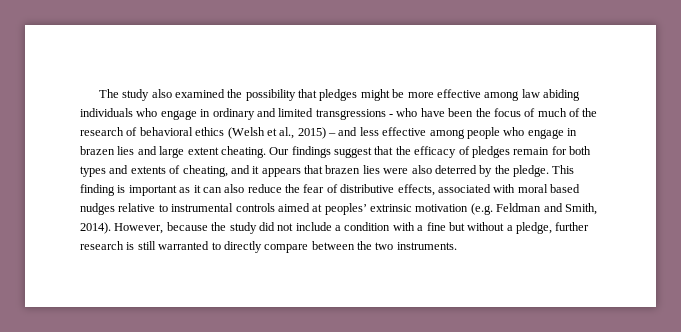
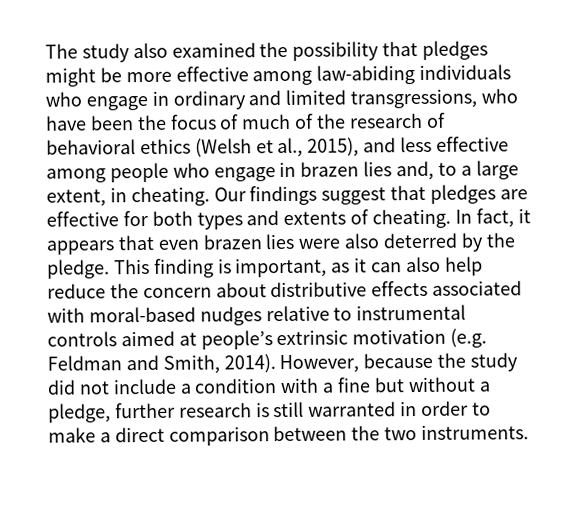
[521,89,581,101] law abiding -> [316,65,416,85] law-abiding
[315,109,393,120] transgressions - -> [350,88,478,109] transgressions,
[297,127,336,139] 2015) – -> [307,137,360,157] 2015),
[137,146,219,158] and large extent -> [396,160,519,181] [46,187,127,207] and, to a large extent, in
[395,146,550,158] the efficacy of pledges remain -> [430,184,528,204] [46,211,119,227] pledges are effective
[182,165,250,177] cheating, and -> [372,208,514,229] cheating. In fact,
(323, 169) none -> [157,239,199,250] even
[128,185,177,196] important -> [235,257,328,278] important,
(245, 188) none -> [444,256,483,276] help
[303,184,580,196] fear of distributive effects, associated with moral based -> [142,280,523,299] [47,306,196,323] concern about distributive effects associated with moral-based
[324,203,367,215] peoples’ -> [200,330,273,350] people’s
[211,241,309,253] to directly compare -> [400,400,491,417] [48,426,270,446] in order to make a direct comparison

